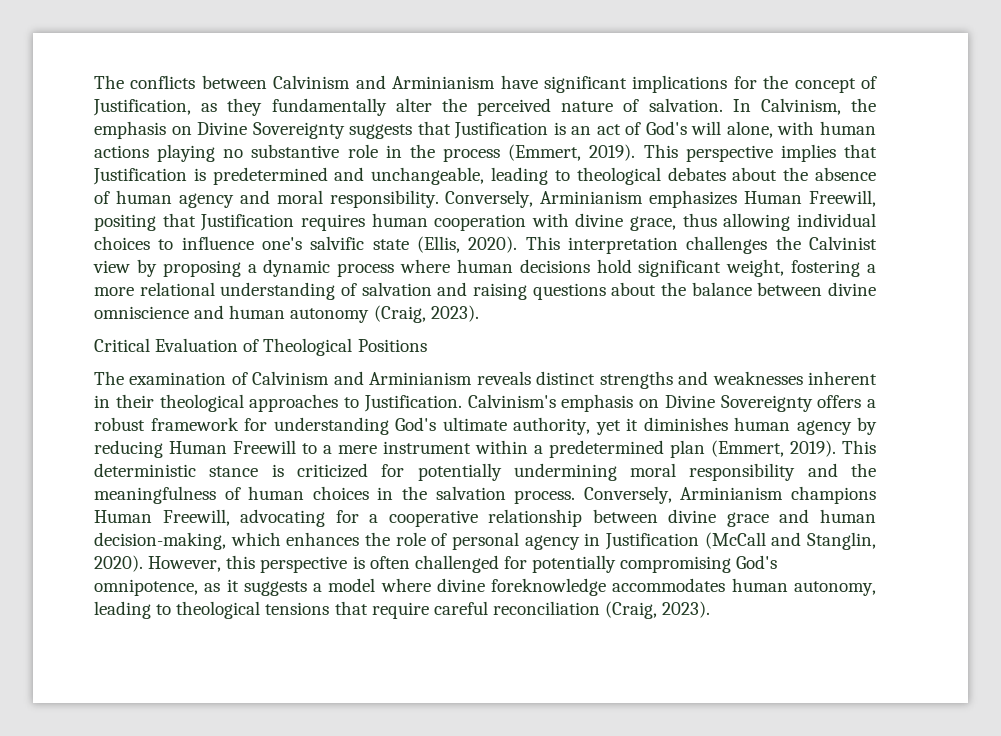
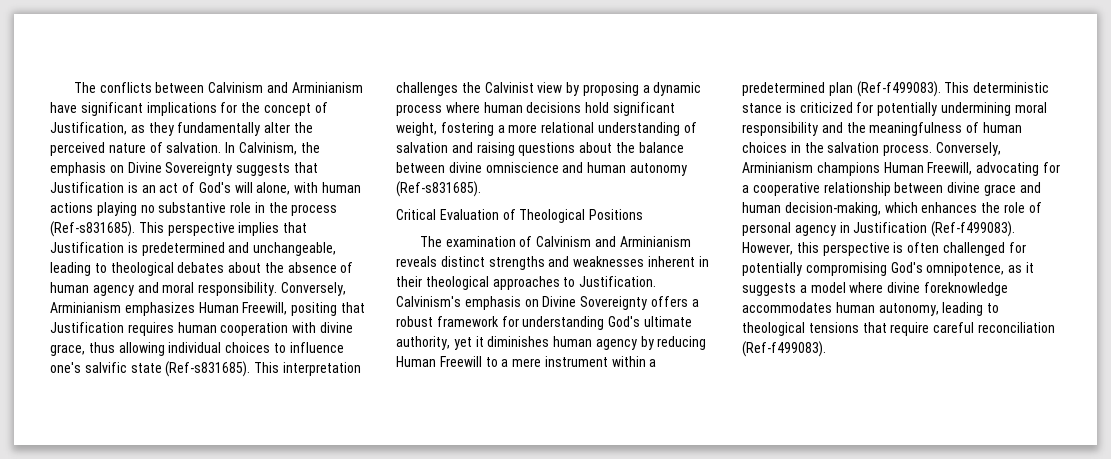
[508,144,636,161] (Emmert, 2019). -> [50,221,135,237] (Ref-s831685).
[417,236,518,253] (Ellis, 2020). -> [165,361,251,377] (Ref-s831685).
[373,305,479,323] (Craig, 2023). -> [396,181,481,197] (Ref-s831685).
[711,440,836,457] (Emmert, 2019). -> [856,81,941,97] (Ref-f499083).
[704,532,876,550] [94,555,143,572] (McCall and Stanglin, 2020). -> [931,221,1016,237] (Ref-f499083).
[605,601,711,619] (Craig, 2023). -> [742,341,826,357] (Ref-f499083).

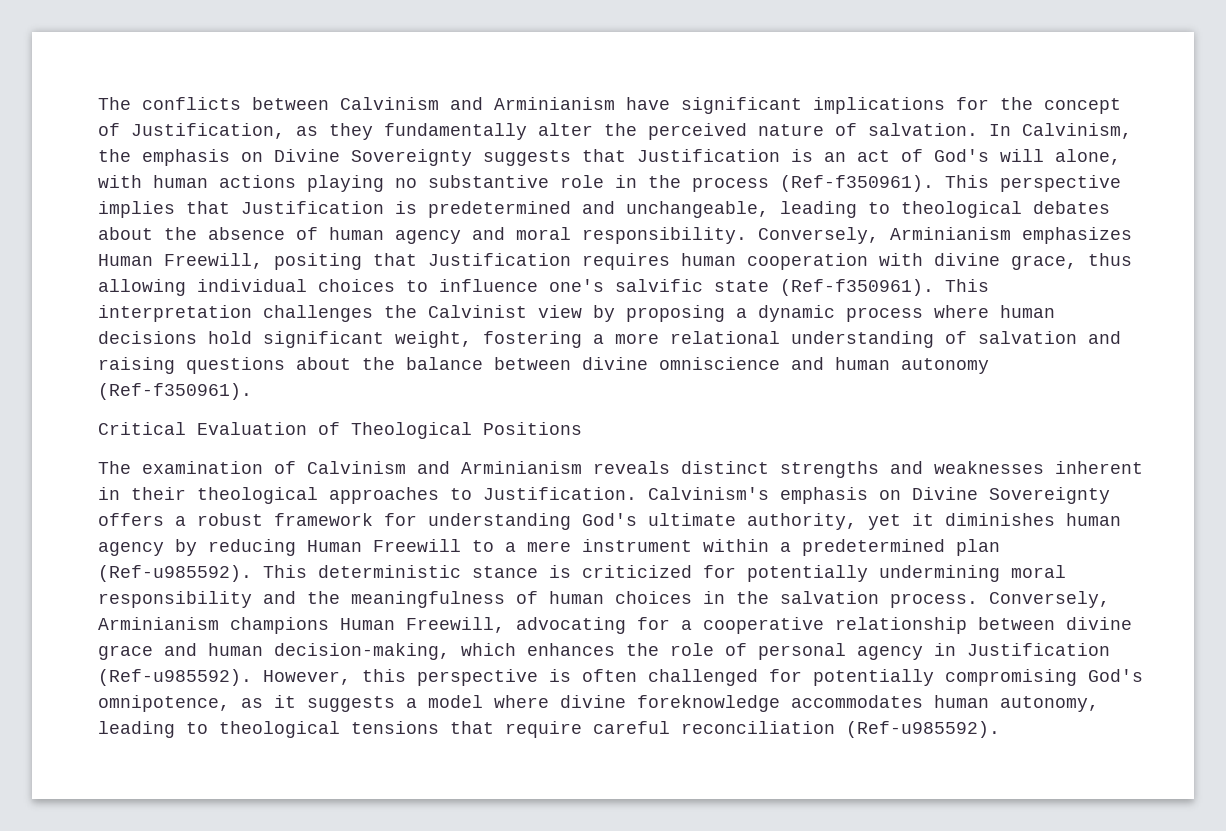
[50,221,135,237] (Ref-s831685). -> [780,175,934,192] (Ref-f350961).
[165,361,251,377] (Ref-s831685). -> [780,279,934,296] (Ref-f350961).
[396,181,481,197] (Ref-s831685). -> [98,383,252,400] (Ref-f350961).
[856,81,941,97] (Ref-f499083). -> [98,565,252,582] (Ref-u985592).
[931,221,1016,237] (Ref-f499083). -> [98,669,252,686] (Ref-u985592).
[742,341,826,357] (Ref-f499083). -> [846,721,1000,738] (Ref-u985592).

